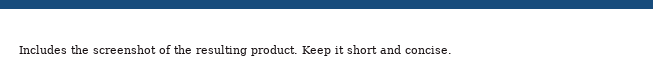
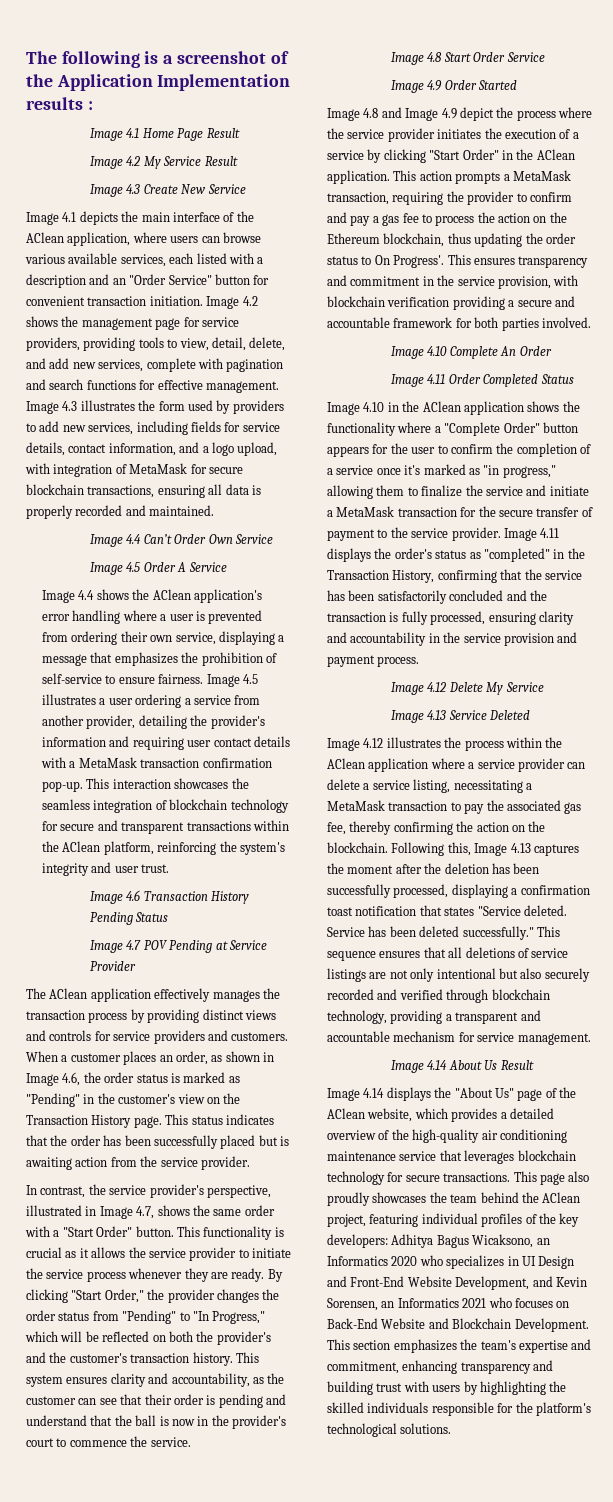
[19,45,452,56] Includes the screenshot of the resulting product. Keep it short and concise. -> [26,51,289,68] [26,74,291,91] [26,97,93,110] [90,128,240,141] [90,156,238,169] [90,184,246,197] [26,211,254,225] [26,232,261,246] [25,253,264,267] [26,274,270,288] [26,296,258,309] [26,316,239,330] [26,337,286,351] [26,358,284,372] [26,379,279,393] [26,400,284,414] [26,421,280,435] [26,442,278,456] [25,463,243,477] [26,484,261,498] [26,505,215,519] [90,534,273,547] [90,562,227,575] [42,589,262,603] [42,610,263,624] [42,631,285,645] [42,652,277,666] [42,673,258,687] [42,694,261,708] [42,715,265,729] [42,736,290,750] [41,757,272,768] [42,778,249,792] [42,799,289,813] [42,820,289,834] [42,841,285,855] [42,862,170,876] [90,890,250,904] [90,912,169,925] [90,940,267,953] [90,961,137,971] [26,988,280,1002] [26,1009,276,1023] [26,1030,289,1044] [26,1051,274,1065] [26,1072,240,1086] [26,1093,241,1107] [26,1114,274,1128] [26,1135,289,1149] [26,1156,250,1170] [26,1184,271,1198] [26,1205,275,1219] [25,1226,284,1240] [26,1247,291,1261] [26,1268,283,1282] [26,1289,280,1303] [26,1310,266,1324] [25,1331,271,1345] [26,1352,259,1366] [26,1373,285,1387] [26,1394,286,1408] [26,1415,286,1429] [26,1436,191,1447] [391,52,545,65] [391,80,518,93] [327,107,592,121] [327,128,579,142] [327,149,575,163] [327,170,571,184] [327,191,572,205] [327,212,567,226] [327,233,576,247] [327,254,589,268] [327,275,579,289] [327,296,575,310] [327,317,591,331] [391,346,552,359] [391,374,574,387] [327,401,580,415] [327,422,578,436] [327,443,591,457] [327,464,556,478] [327,485,589,499] [327,506,593,517] [327,527,560,541] [327,548,585,562] [327,569,582,583] [327,590,547,604] [327,611,574,625] [327,632,578,646] [327,655,420,667] [391,682,544,695] [391,710,531,723] [327,737,563,751] [327,758,586,772] [327,779,532,793] [327,800,582,814] [327,821,546,835] [327,842,579,856] [327,863,540,874] [327,884,590,898] [327,905,567,916] [327,926,560,940] [327,947,569,961] [327,968,590,982] [327,989,550,1003] [327,1010,541,1024] [327,1031,591,1045] [391,1060,534,1073] [327,1087,576,1101] [327,1108,554,1122] [327,1129,567,1143] [327,1150,576,1164] [327,1171,590,1185] [327,1192,581,1206] [327,1213,580,1227] [327,1234,550,1248] [327,1255,575,1269] [327,1276,587,1290] [327,1297,570,1311] [327,1318,589,1332] [327,1339,592,1353] [327,1360,554,1374] [327,1381,567,1395] [327,1402,591,1416] [327,1423,452,1437] The following is a screenshot of the Application Implementation results : // Image 4.1 Home Page Result // Image 4.2 My Service Result // Image 4.3 Create New Service // Image 4.1 depicts the main interface of the AClean application, where users can browse various available services, each listed with a description and an "Order Service" button for convenient transaction initiation. Image 4.2 shows the management page for service providers, providing tools to view, detail, delete, and add new services, complete with pagination and search functions for effective management. Image 4.3 illustrates the form used by providers to add new services, including fields for service details, contact information, and a logo upload, with integration of MetaMask for secure blockchain transactions, ensuring all data is properly recorded and maintained. // Image 4.4 Can’t Order Own Service // Image 4.5 Order A Service // Image 4.4 shows the AClean application's error handling where a user is prevented from ordering their own service, displaying a message that emphasizes the prohibition of self-service to ensure fairness. Image 4.5 illustrates a user ordering a service from another provider, detailing the provider's information and requiring user contact details with a MetaMask transaction confirmation pop-up. This interaction showcases the seamless integration of blockchain technology for secure and transparent transactions within the AClean platform, reinforcing the system's integrity and user trust. // Image 4.6 Transaction History Pending Status // Image 4.7 POV Pending at Service Provider // The AClean application effectively manages the transaction process by providing distinct views and controls for service providers and customers. When a customer places an order, as shown in Image 4.6, the order status is marked as "Pending" in the customer's view on the Transaction History page. This status indicates that the order has been successfully placed but is awaiting action from the service provider. // In contrast, the service provider's perspective, illustrated in Image 4.7, shows the same order with a "Start Order" button. This functionality is crucial as it allows the service provider to initiate the service process whenever they are ready. By clicking "Start Order," the provider changes the order status from "Pending" to "In Progress," which will be reflected on both the provider's and the customer's transaction history. This system ensures clarity and accountability, as the customer can see that their order is pending and understand that the ball is now in the provider's court to commence the service. // Image 4.8 Start Order Service // Image 4.9 Order Started // Image 4.8 and Image 4.9 depict the process where the service provider initiates the execution of a service by clicking "Start Order" in the AClean application. This action prompts a MetaMask transaction, requiring the provider to confirm and pay a gas fee to process the action on the Ethereum blockchain, thus updating the order status to On Progress'. This ensures transparency and commitment in the service provision, with blockchain verification providing a secure and accountable framework for both parties involved. // Image 4.10 Complete An Order // Image 4.11 Order Completed Status // Image 4.10 in the AClean application shows the functionality where a "Complete Order" button appears for the user to confirm the completion of a service once it's marked as "in progress," allowing them to finalize the service and initiate a MetaMask transaction for the secure transfer of payment to the service provider. Image 4.11 displays the order's status as "completed" in the Transaction History, confirming that the service has been satisfactorily concluded and the transaction is fully processed, ensuring clarity and accountability in the service provision and payment process. // Image 4.12 Delete My Service // Image 4.13 Service Deleted // Image 4.12 illustrates the process within the AClean application where a service provider can delete a service listing, necessitating a MetaMask transaction to pay the associated gas fee, thereby confirming the action on the blockchain. Following this, Image 4.13 captures the moment after the deletion has been successfully processed, displaying a confirmation toast notification that states "Service deleted. Service has been deleted successfully." This sequence ensures that all deletions of service listings are not only intentional but also securely recorded and verified through blockchain technology, providing a transparent and accountable mechanism for service management. // Image 4.14 About Us Result // Image 4.14 displays the "About Us" page of the AClean website, which provides a detailed overview of the high-quality air conditioning maintenance service that leverages blockchain technology for secure transactions. This page also proudly showcases the team behind the AClean project, featuring individual profiles of the key developers: Adhitya Bagus Wicaksono, an Informatics 2020 who specializes in UI Design and Front-End Website Development, and Kevin Sorensen, an Informatics 2021 who focuses on Back-End Website and Blockchain Development. This section emphasizes the team's expertise and commitment, enhancing transparency and building trust with users by highlighting the skilled individuals responsible for the platform's technological solutions.

